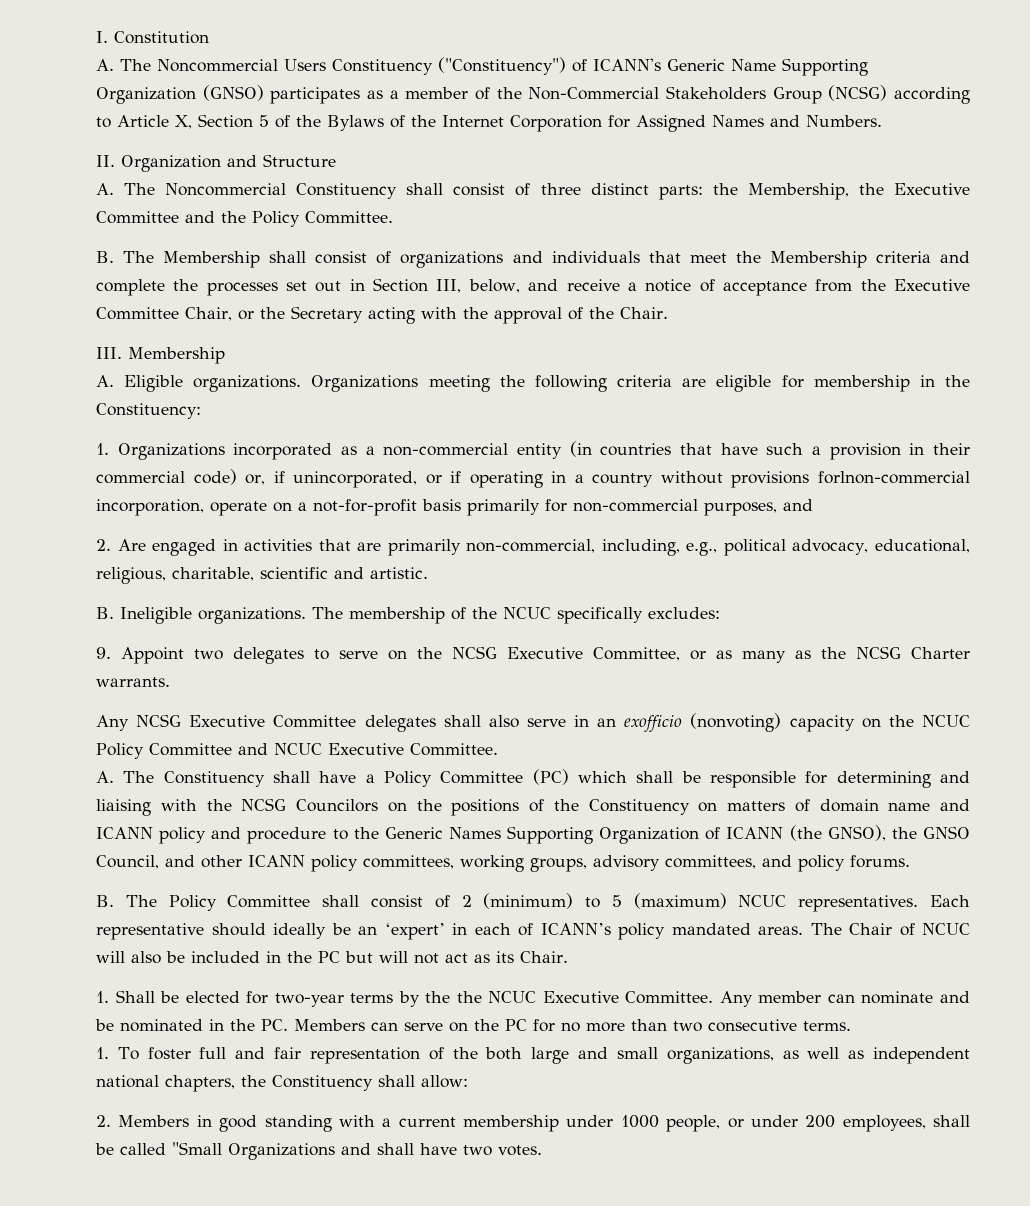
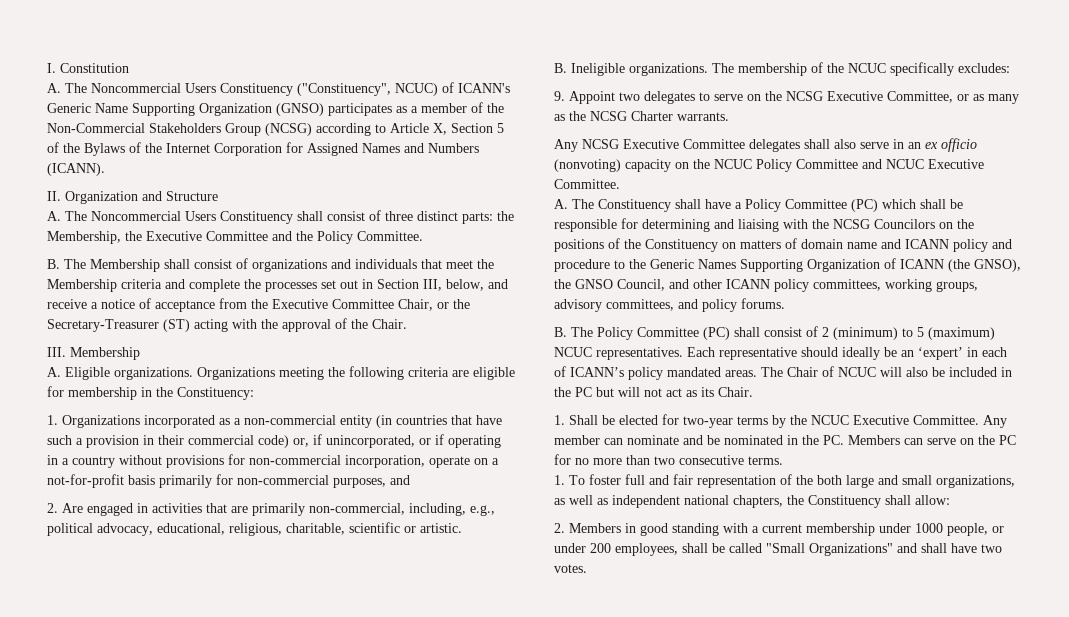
[438,57,566,75] ("Constituency") -> [297,83,438,96] ("Constituency", NCUC)
[806,115,882,127] Numbers. -> [428,143,479,153] [47,163,105,176] Numbers (ICANN).
(287, 189) none -> [185,211,216,221] Users
[291,306,363,323] Secretary -> [47,319,190,332] Secretary-Treasurer (ST)
[818,471,971,484] forlnon-commercial -> [228,454,341,465] for non-commercial
[334,567,364,579] and -> [404,526,416,533] or
[624,715,683,732] exofficio -> [925,138,977,152] ex officio
(311, 901) none -> [703,327,730,340] (PC)
[456,991,482,1003] the -> (807, 420) none
[228,1143,335,1160] Organizations -> [809,543,893,556] Organizations"

